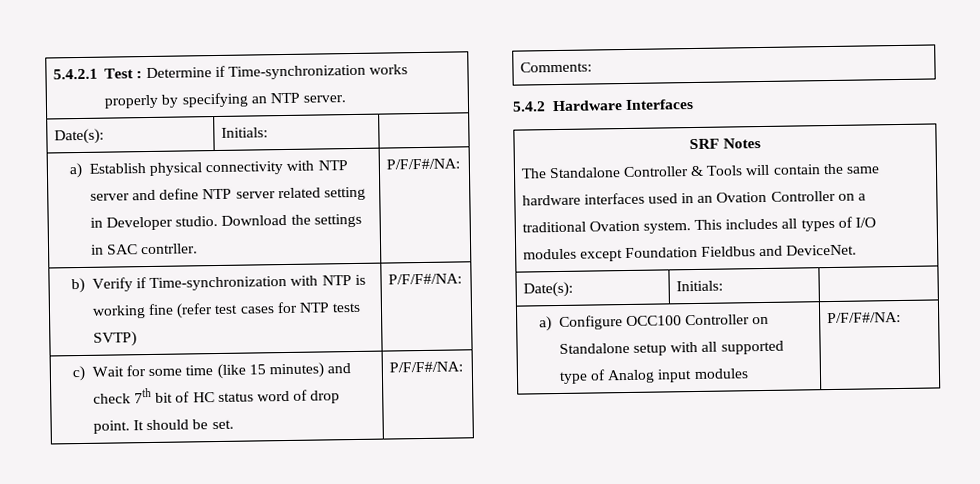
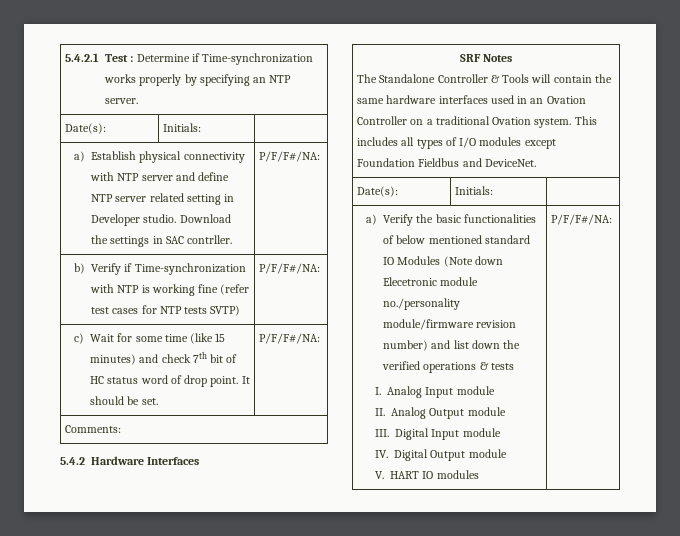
[558,314,770,331] [558,340,784,356] [558,369,693,385] Configure OCC100 Controller on Standalone setup with all supported type of Analog input -> [383,214,536,226] [383,235,530,244] [383,256,503,267] [383,277,479,286] [383,298,461,310] [383,319,517,330] [383,340,521,351] [382,361,514,373] [375,386,495,398] [375,407,506,419] [375,428,501,440] [375,449,507,461] [375,471,434,479] Verify the basic functionalities of below mentioned standard IO Modules (Note down Elecetronic module no./personality module/firmware revision number) and list down the verified operations & tests // I. Analog Input module // II. Analog Output module // III. Digital Input module // IV. Digital Output module // V. HART IO

